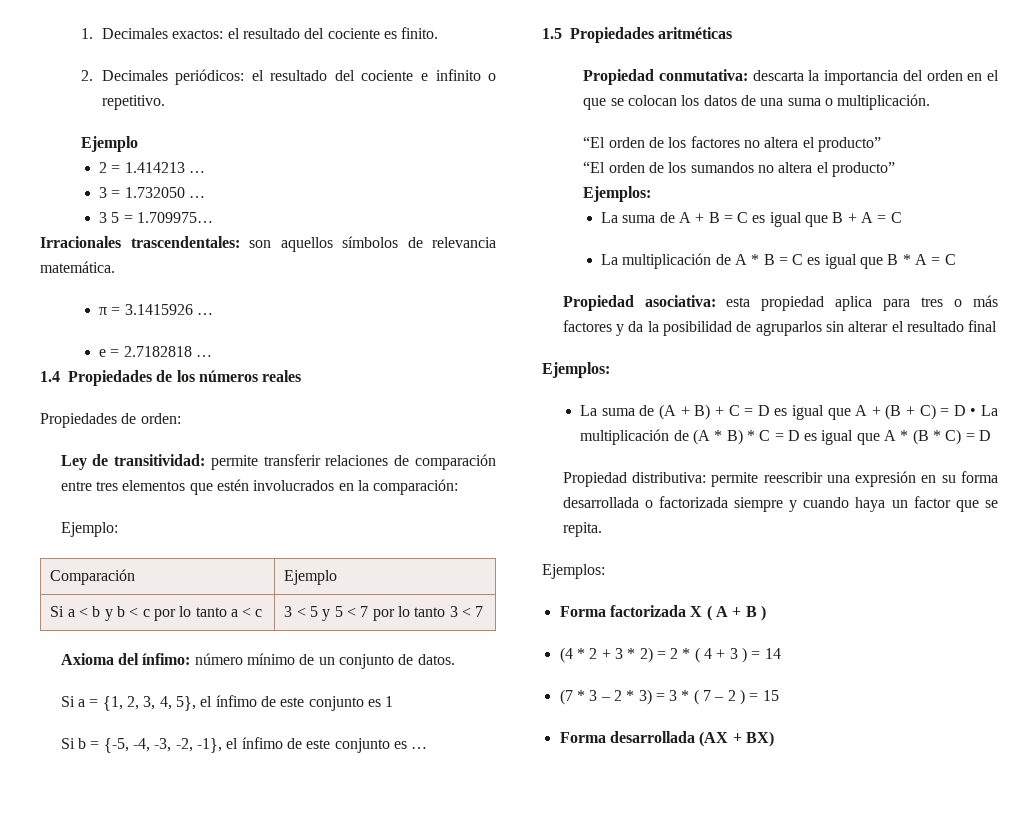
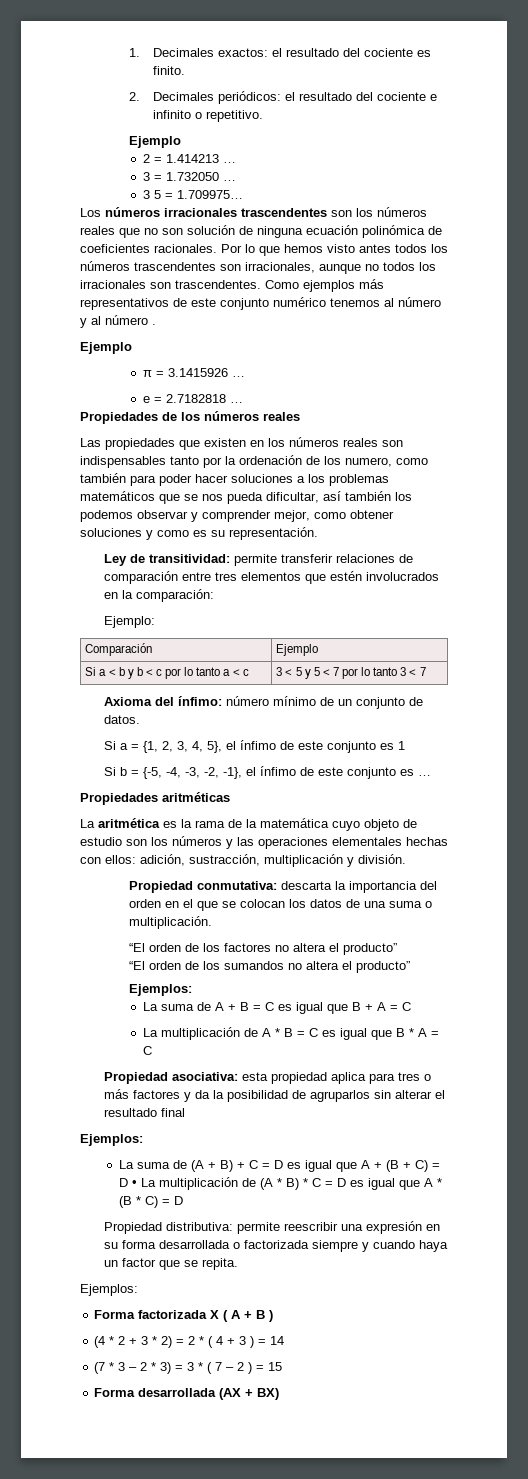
[40,236,496,252] [40,261,115,273] Irracionales trascendentales: son aquellos símbolos de relevancia matemática. -> [80,207,427,217] [80,225,442,238] [80,244,448,256] [80,261,436,274] [80,279,384,292] [80,297,441,310] [80,315,156,328] [80,342,132,354] Los números irracionales trascendentes son los números reales que no son solución de ninguna ecuación polinómica de coeficientes racionales. Por lo que hemos visto antes todos los números trascendentes son irracionales, aunque no todos los irracionales son trascendentes. Como ejemplos más representativos de este conjunto numérico tenemos al número y al número . // Ejemplo
[40,371,60,382] 1.4 -> (244, 402) none
[40,413,181,428] Propiedades de orden: -> [80,437,403,450] [80,455,428,468] [80,473,389,486] [80,491,412,504] [80,510,394,522] [80,527,318,540] Las propiedades que existen en los números reales son indispensables tanto por la ordenación de los numero, como también para poder hacer soluciones a los problemas matemáticos que se nos pueda dificultar, así también los podemos observar y comprender mejor, como obtener soluciones y como es su representación.
[542,28,562,39] 1.5 -> (432, 775) none
(733, 33) none -> [80,818,417,831] [80,836,448,849] [80,854,406,867] // La aritmética es la rama de la matemática cuyo objeto de estudio son los números y las operaciones elementales hechas con ellos: adición, sustracción, multiplicación y división.

